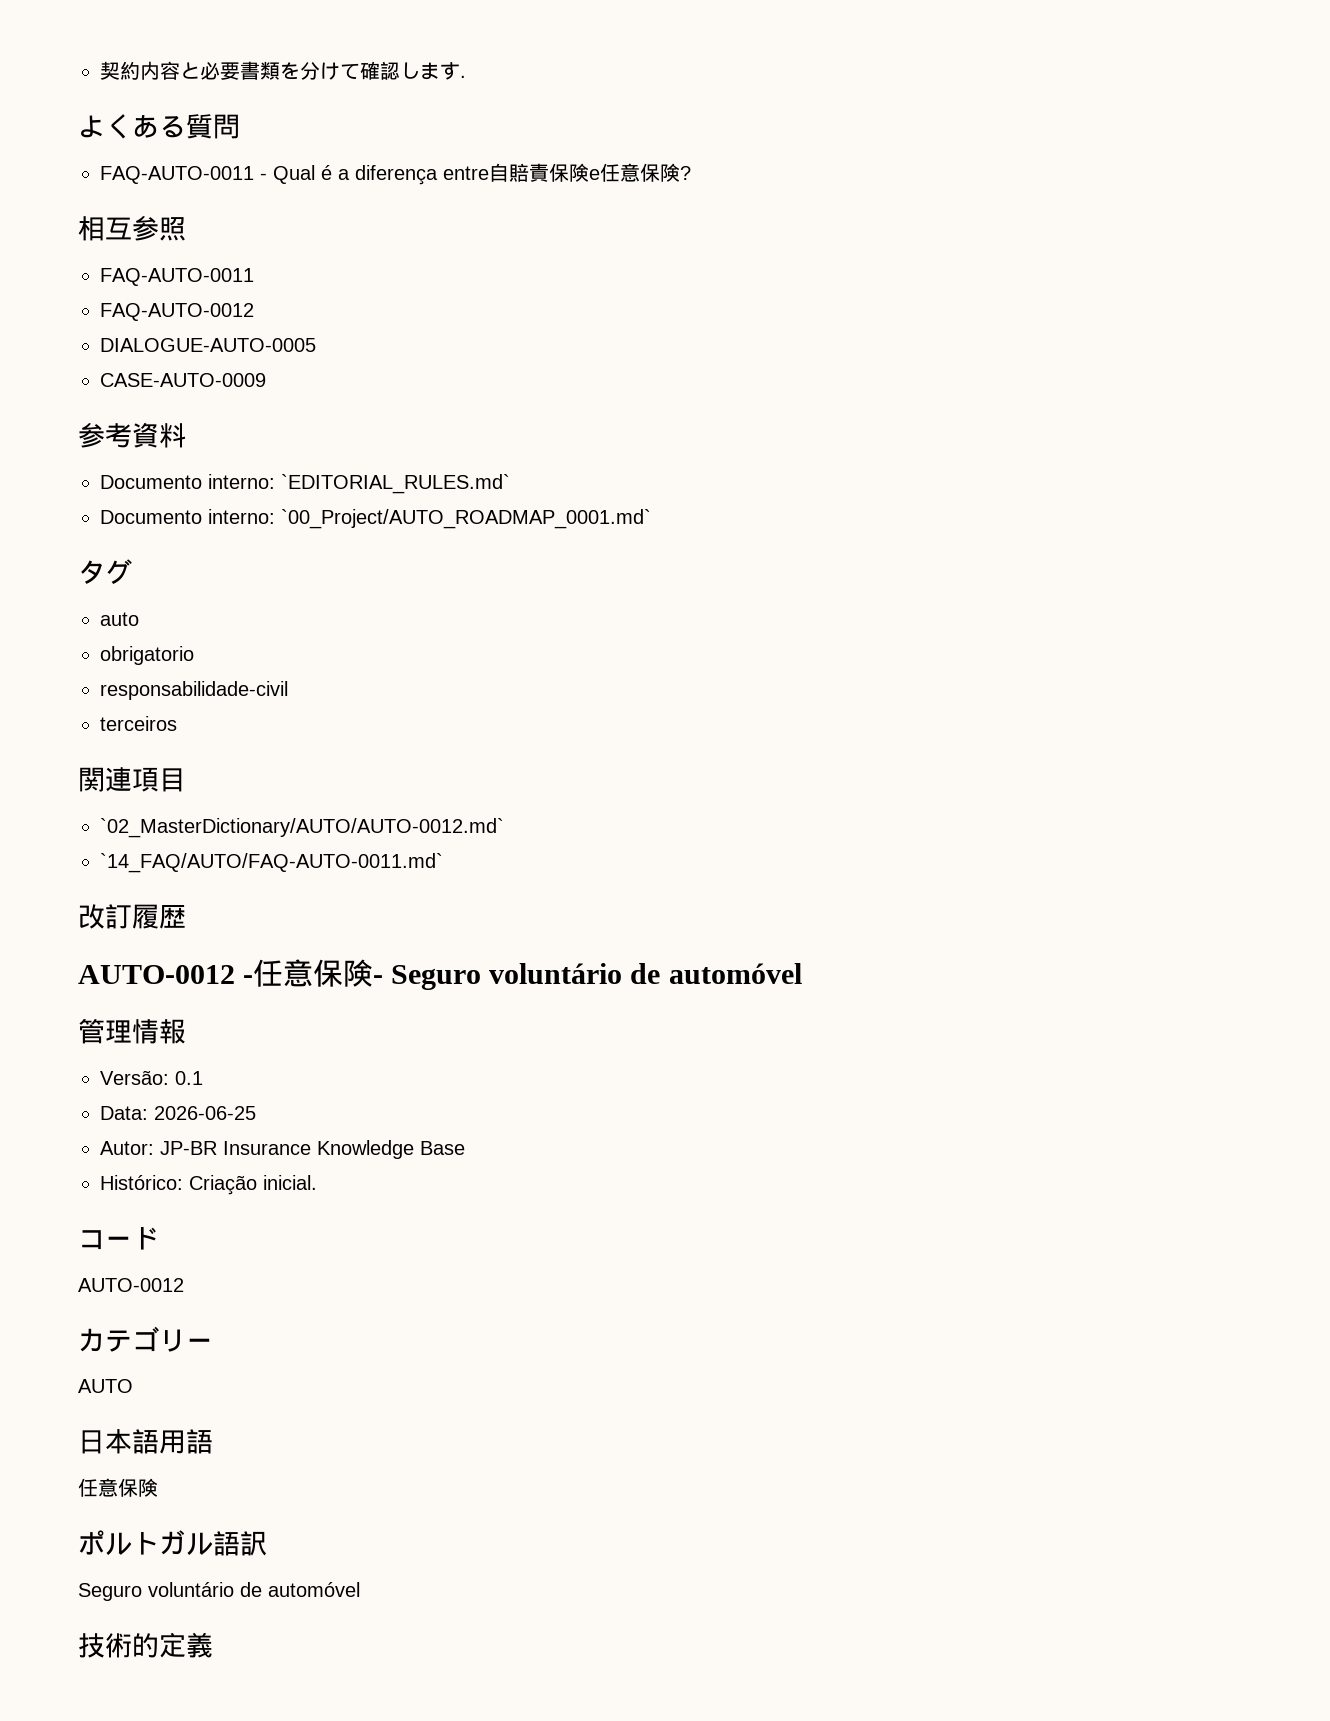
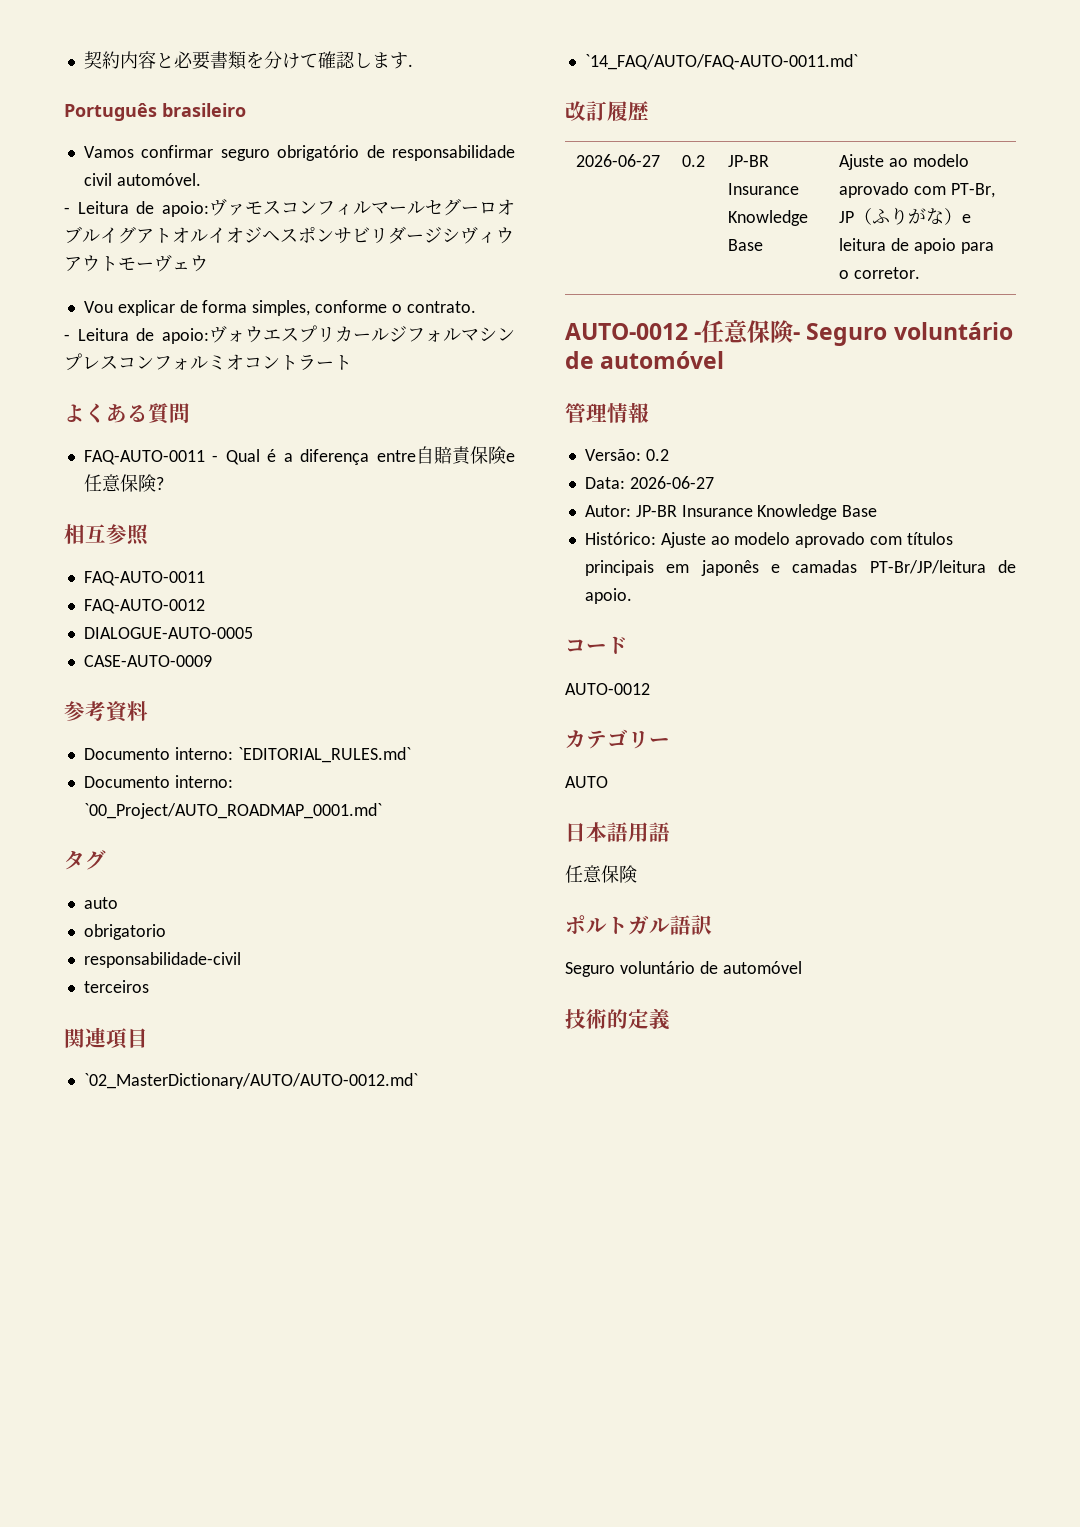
(466, 76) none -> [64,103,246,121] [83,145,515,161] [83,173,201,186] [64,198,515,217] [64,226,514,244] [64,254,208,272] [83,300,476,316] [64,325,515,344] [64,353,352,371] // Português brasileiro // Vamos confirmar seguro obrigatório de responsabilidade civil automóvel. // - Leitura de apoio:ヴァモスコンフィルマールセグーロオブルイグアトオルイオジヘスポンサビリダージシヴィウアウトモーヴェウ // Vou explicar de forma simples, conforme o contrato. // - Leitura de apoio:ヴォウエスプリカールジフォルマシンプレスコンフォルミオコントラート
(186, 917) none -> [575,154,660,167] [681,155,705,167] [727,155,769,167] [727,183,799,195] [727,210,808,226] [727,239,763,251] [838,154,969,170] [838,182,995,198] [838,207,971,225] [838,238,994,254] [838,267,920,279] // 2026-06-27 | 0.2 | JP-BR Insurance Knowledge Base | Ajuste ao modelo aprovado com PT-Br, JP（ふりがな）e leitura de apoio para o corretor.
[175,1071,203,1085] 0.1 -> [645,449,669,461] 0.2
[154,1106,256,1120] 2026-06-25 -> [629,476,714,489] 2026-06-27
[189,1175,317,1195] Criação inicial. -> [660,532,953,548] [584,560,1016,576] [584,588,632,604] Ajuste ao modelo aprovado com títulos principais em japonês e camadas PT-Br/JP/leitura de apoio.

